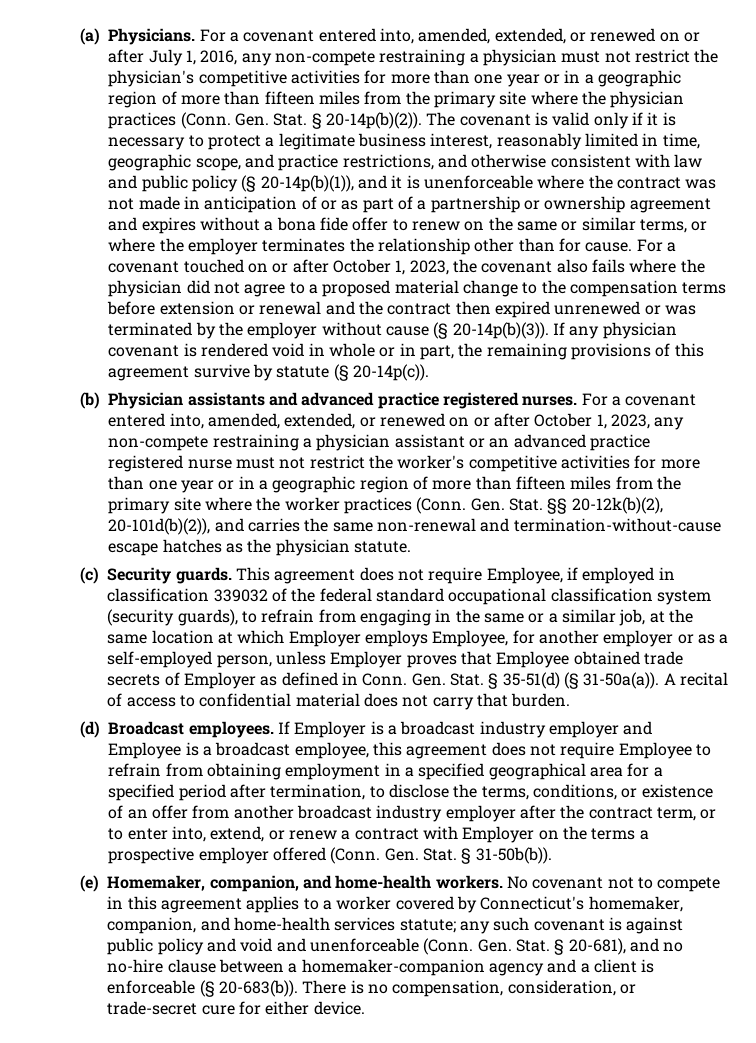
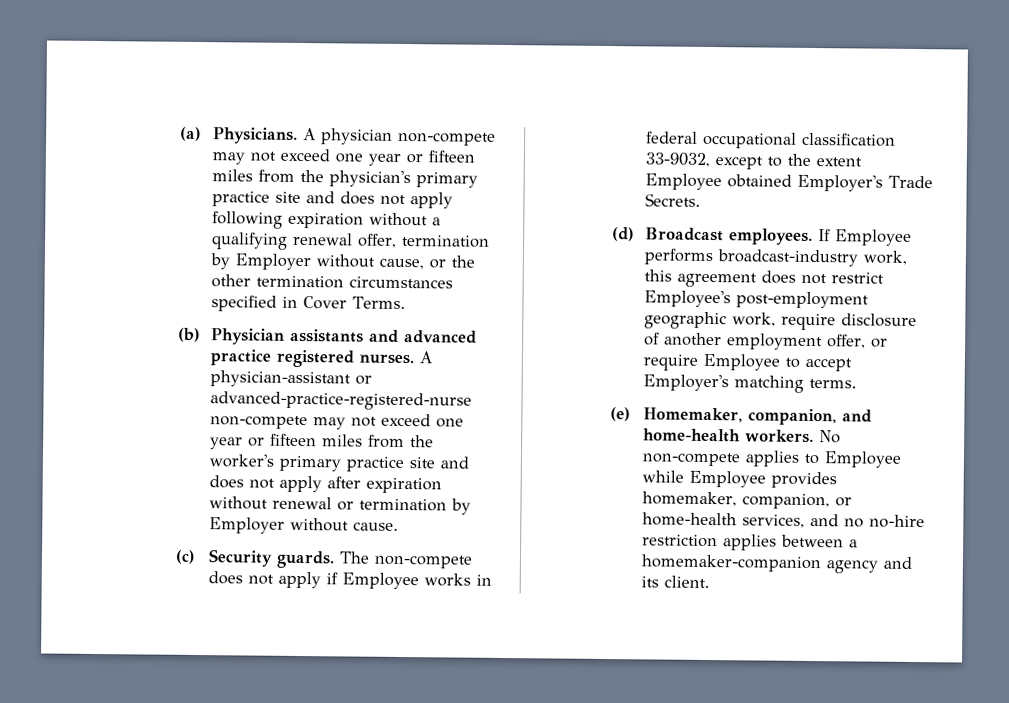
[199,28,700,44] [108,49,719,66] [108,70,681,87] [108,91,685,108] [108,112,676,129] [108,133,700,150] [108,154,703,171] [108,175,717,192] [108,196,711,213] [108,217,708,234] [108,238,676,255] [108,259,705,275] [108,280,727,297] [107,301,696,318] [108,322,677,339] [108,343,704,360] [108,364,429,381] For a covenant entered into, amended, extended, or renewed on or after July 1, 2016, any non-compete restraining a physician must not restrict the physician's competitive activities for more than one year or in a geographic region of more than fifteen miles from the primary site where the physician practices (Conn. Gen. Stat. § 20-14p(b)(2)). The covenant is valid only if it is necessary to protect a legitimate business interest, reasonably limited in time, geographic scope, and practice restrictions, and otherwise consistent with law and public policy (§ 20-14p(b)(1)), and it is unenforceable where the contract was not made in anticipation of or as part of a partnership or ownership agreement and expires without a bona fide offer to renew on the same or similar terms, or where the employer terminates the relationship other than for cause. For a covenant touched on or after October 1, 2023, the covenant also fails where the physician did not agree to a proposed material change to the compensation terms before extension or renewal and the contract then expired unrenewed or was terminated by the employer without cause (§ 20-14p(b)(3)). If any physician covenant is rendered void in whole or in part, the remaining provisions of this agreement survive by statute (§ 20-14p(c)). -> [302,128,496,146] [211,148,475,166] [211,169,478,188] [211,191,453,209] [211,211,441,229] [210,232,490,250] [209,253,475,271] [210,274,453,289] [210,295,406,312] A physician non-compete may not exceed one year or fifteen miles from the physician's primary practice site and does not apply following expiration without a qualifying renewal offer, termination by Employer without cause, or the other termination circumstances specified in Cover Terms.
[581,393,697,406] [108,413,685,430] [108,434,650,451] [108,455,700,472] [108,476,681,493] [108,497,663,514] [108,518,721,535] [108,539,411,556] [80,567,675,584] [107,588,711,605] [107,609,693,626] [107,630,729,647] [107,651,683,668] [107,672,728,689] [107,693,571,710] [80,721,653,738] [108,742,711,759] [108,763,663,780] [108,784,713,801] [108,805,717,822] [108,826,649,843] [108,847,552,864] For a covenant entered into, amended, extended, or renewed on or after October 1, 2023, any non-compete restraining a physician assistant or an advanced practice registered nurse must not restrict the worker's competitive activities for more than one year or in a geographic region of more than fifteen miles from the primary site where the worker practices (Conn. Gen. Stat. §§ 20-12k(b)(2), 20-101d(b)(2)), and carries the same non-renewal and termination-without-cause escape hatches as the physician statute. // (c) Security guards. This agreement does not require Employee, if employed in classification 339032 of the federal standard occupational classification system (security guards), to refrain from engaging in the same or a similar job, at the same location at which Employer employs Employee, for another employer or as a self-employed person, unless Employer proves that Employee obtained trade secrets of Employer as defined in Conn. Gen. Stat. § 35-51(d) (§ 31-50a(a)). A recital of access to confidential material does not carry that burden. // (d) Broadcast employees. If Employer is a broadcast industry employer and Employee is a broadcast employee, this agreement does not require Employee to refrain from obtaining employment in a specified geographical area for a specified period after termination, to disclose the terms, conditions, or existence of an offer from another broadcast industry employer after the contract term, or to enter into, extend, or renew a contract with Employer on the terms a prospective employer offered (Conn. Gen. Stat. § 31-50b(b)). -> [418,351,432,364] [209,370,372,388] [209,391,472,411] [209,413,464,430] [209,433,434,450] [208,454,469,473] [208,475,442,494] [208,496,471,515] [208,517,399,534] [175,549,473,569] [207,571,492,590] [645,131,896,149] [644,152,862,170] [644,173,933,192] [644,193,701,207] [612,227,912,246] [643,248,908,267] [643,269,884,288] [643,290,869,309] [643,311,917,331] [643,332,888,351] [642,353,852,372] [642,374,857,393] A physician-assistant or advanced-practice-registered-nurse non-compete may not exceed one year or fifteen miles from the worker's primary practice site and does not apply after expiration without renewal or termination by Employer without cause. // (c) Security guards. The non-compete does not apply if Employee works in federal occupational classification 33-9032, except to the extent Employee obtained Employer's Trade Secrets. // (d) Broadcast employees. If Employee performs broadcast-industry work, this agreement does not restrict Employee's post-employment geographic work, require disclosure of another employment offer, or require Employee to accept Employer's matching terms.
[532,877,721,892] [107,896,683,913] [107,917,684,934] [107,938,626,955] covenant not to compete in this agreement applies to a worker covered by Connecticut's homemaker, companion, and home-health services statute; any such covenant is against public policy and void and unenforceable (Conn. Gen. Stat. § 20-681), -> [641,450,902,468] [641,470,837,489] [641,491,852,510] [641,512,805,528] non-compete applies to Employee while Employee provides homemaker, companion, or home-health services,
[167,959,216,973] clause -> [641,534,777,551] restriction applies
[580,959,655,973] [107,980,636,997] [107,1001,365,1015] a client is enforceable (§ 20-683(b)). There is no compensation, consideration, or trade-secret cure for either device. -> [640,575,710,589] its client.

